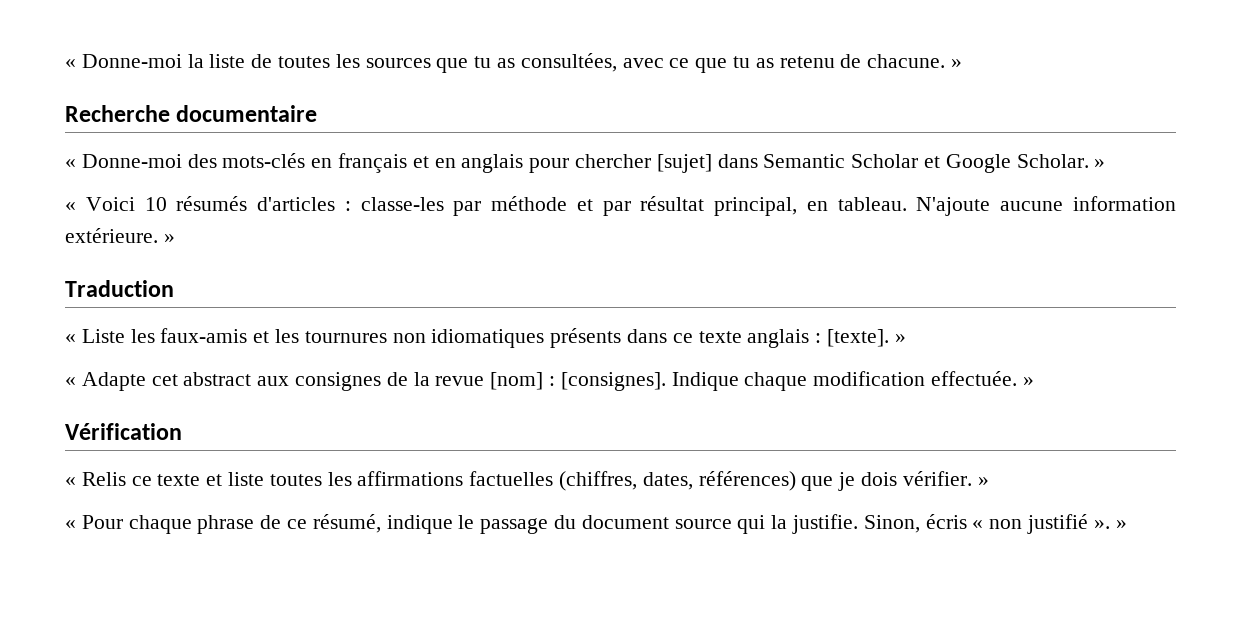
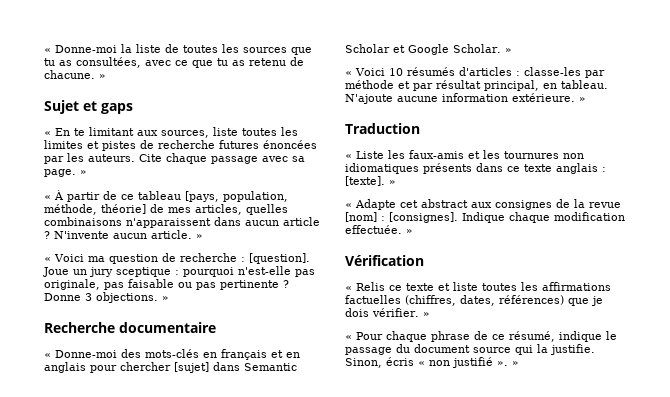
(963, 63) none -> [44,100,133,114] [44,127,298,138] [44,140,317,151] [44,153,305,164] [44,169,87,177] [44,190,288,202] [44,204,288,215] [44,217,320,228] [44,230,203,239] [44,253,310,264] [43,266,315,277] [44,279,289,290] [44,292,169,303] // Sujet et gaps // « En te limitant aux sources, liste toutes les limites et pistes de recherche futures énoncées par les auteurs. Cite chaque passage avec sa page. » // « À partir de ce tableau [pays, population, méthode, théorie] de mes articles, quelles combinaisons n'apparaissent dans aucun article ? N'invente aucun article. » // « Voici ma question de recherche : [question]. Joue un jury sceptique : pourquoi n'est-elle pas originale, pas faisable ou pas pertinente ? Donne 3 objections. »

